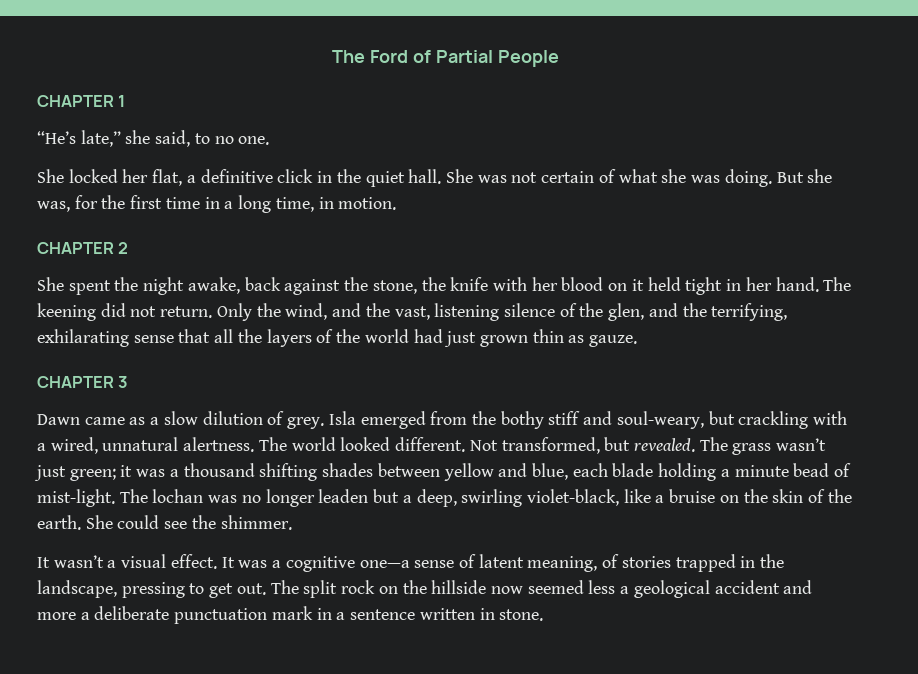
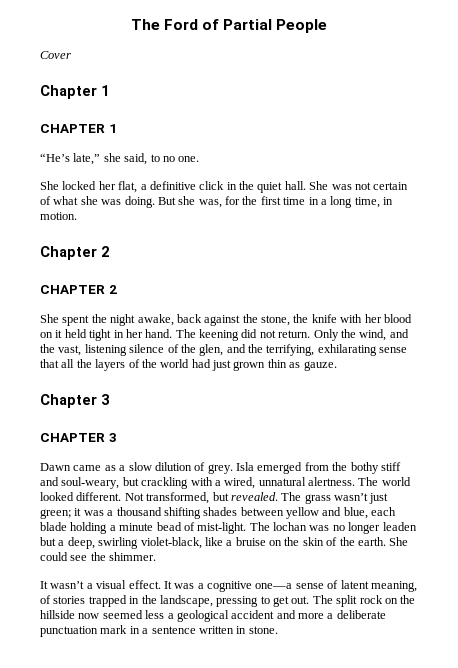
(559, 58) none -> [40,51,71,59] [40,85,109,99] // Cover // Chapter 1
(397, 203) none -> [40,246,109,260] // Chapter 2
(638, 341) none -> [40,394,110,408] // Chapter 3

